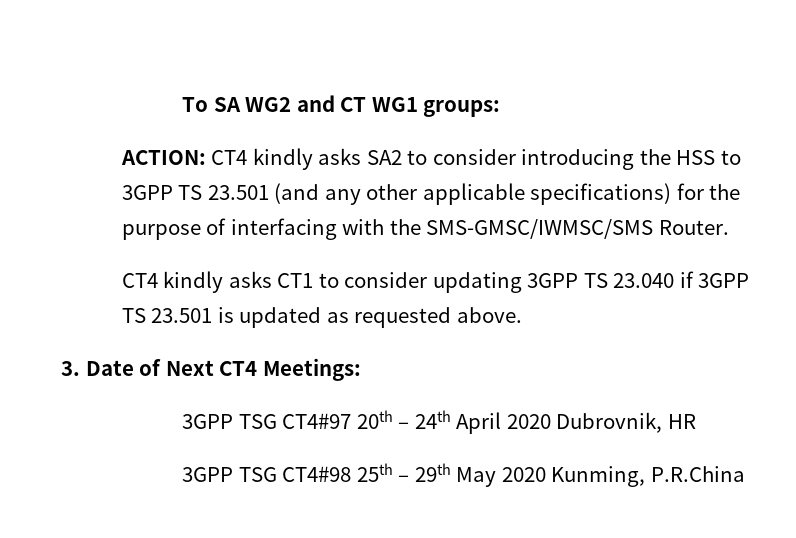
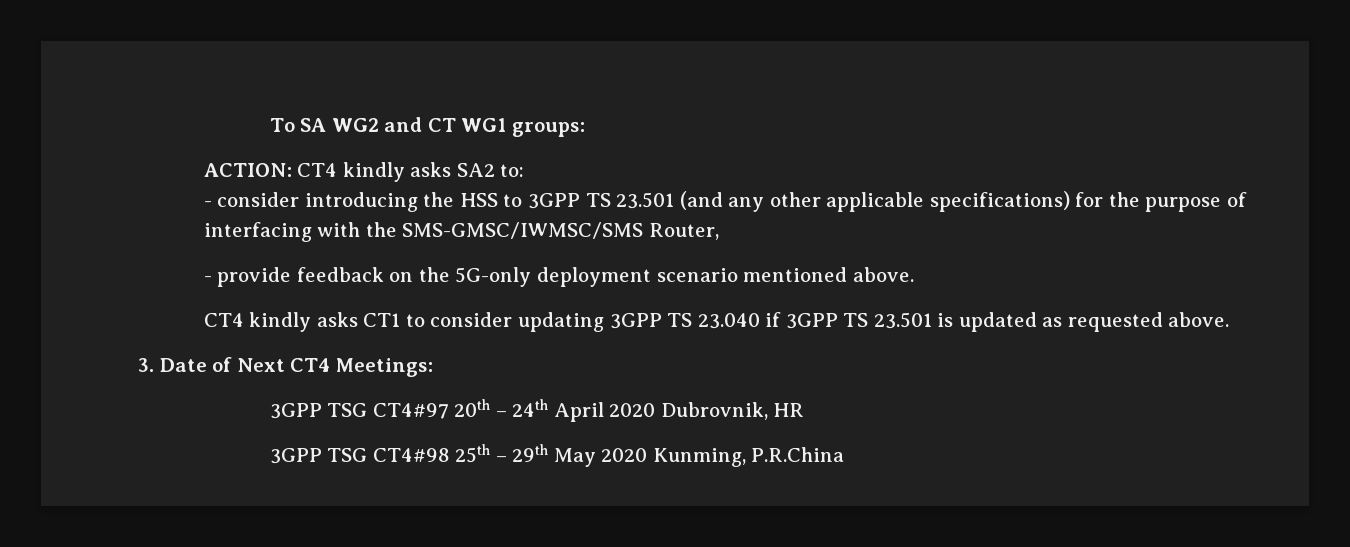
[407,150,428,165] to -> [500,164,525,177] [203,201,212,207] to: // -
[658,220,729,235] Router. -> [648,223,719,240] [203,267,914,287] Router, // - provide feedback on the 5G-only deployment scenario mentioned above.

